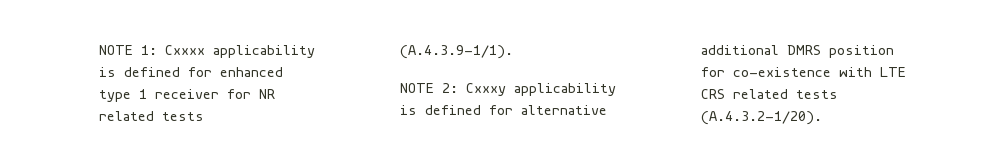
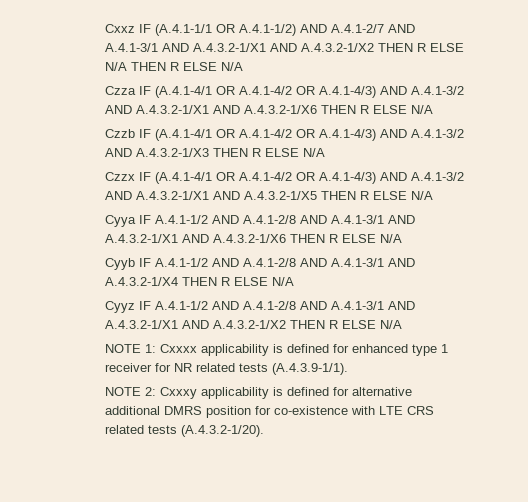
(98, 50) none -> [104,24,415,36] [104,43,464,52] [104,62,243,71] [104,86,464,98] [104,105,433,114] [104,129,464,141] [104,148,325,157] [104,172,464,184] [104,191,433,200] [104,215,415,227] [104,234,402,243] [104,258,415,270] [104,277,294,286] [104,301,415,313] [104,320,402,329] Cxxz IF (A.4.1-1/1 OR A.4.1-1/2) AND A.4.1-2/7 AND A.4.1-3/1 AND A.4.3.2-1/X1 AND A.4.3.2-1/X2 THEN R ELSE N/A THEN R ELSE N/A // Czza IF (A.4.1-4/1 OR A.4.1-4/2 OR A.4.1-4/3) AND A.4.1-3/2 AND A.4.3.2-1/X1 AND A.4.3.2-1/X6 THEN R ELSE N/A // Czzb IF (A.4.1-4/1 OR A.4.1-4/2 OR A.4.1-4/3) AND A.4.1-3/2 AND A.4.3.2-1/X3 THEN R ELSE N/A // Czzx IF (A.4.1-4/1 OR A.4.1-4/2 OR A.4.1-4/3) AND A.4.1-3/2 AND A.4.3.2-1/X1 AND A.4.3.2-1/X5 THEN R ELSE N/A // Cyya IF A.4.1-1/2 AND A.4.1-2/8 AND A.4.1-3/1 AND A.4.3.2-1/X1 AND A.4.3.2-1/X6 THEN R ELSE N/A // Cyyb IF A.4.1-1/2 AND A.4.1-2/8 AND A.4.1-3/1 AND A.4.3.2-1/X4 THEN R ELSE N/A // Cyyz IF A.4.1-1/2 AND A.4.1-2/8 AND A.4.1-3/1 AND A.4.3.2-1/X1 AND A.4.3.2-1/X2 THEN R ELSE N/A //

